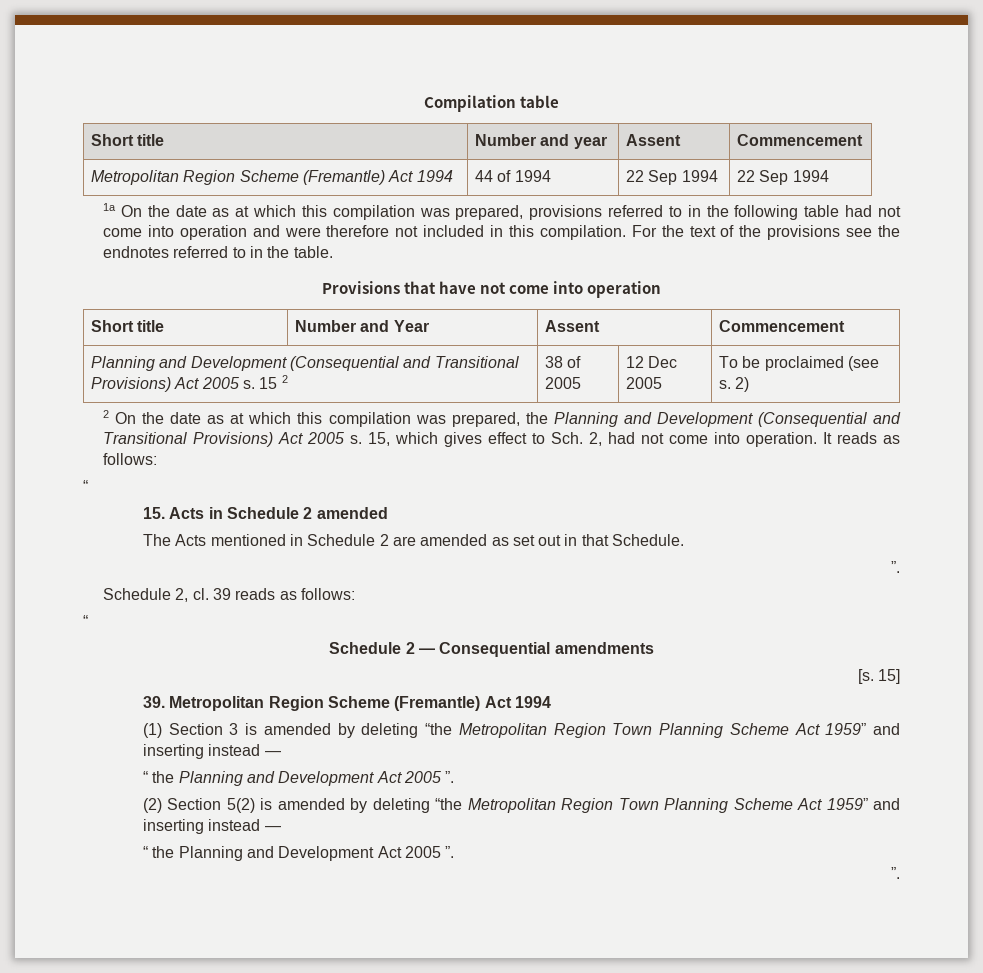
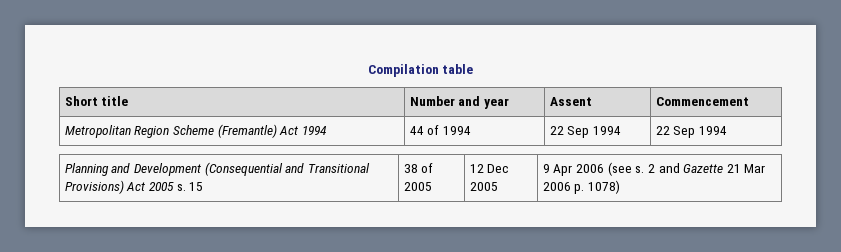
[102,203,902,220] [102,225,900,240] [102,246,333,258] [321,281,662,298] [90,320,165,332] [294,320,429,332] [544,320,600,332] [718,320,845,332] // 1a On the date as at which this compilation was prepared, provisions referred to in the following table had not come into operation and were therefore not included in this compilation. For the text of the provisions see the endnotes referred to in the table. // Provisions that have not come into operation // Short title | Number and Year | Assent | Commencement -> (727, 130) none
[281,375,288,383] 2 -> (204, 186) none
[718,356,879,371] [718,377,750,392] [102,410,902,427] [102,432,901,447] [102,453,157,465] [83,480,88,492] [142,507,388,519] [142,534,685,546] [891,561,900,573] [102,588,355,602] [83,615,88,627] [329,642,654,657] [857,669,900,684] [142,696,551,711] [142,723,901,738] [142,744,281,759] [142,771,455,786] [142,798,901,813] [142,819,281,834] [142,846,455,861] [891,867,900,879] To be proclaimed (see s. 2) // 2 On the date as at which this compilation was prepared, the Planning and Development (Consequential and Transitional Provisions) Act 2005 s. 15, which gives effect to Sch. 2, had not come into operation. It reads as follows: // “ // 15. Acts in Schedule 2 amended // The Acts mentioned in Schedule 2 are amended as set out in that Schedule. // ”. // Schedule 2, cl. 39 reads as follows: // “ // Schedule 2 — Consequential amendments // [s. 15] // 39. Metropolitan Region Scheme (Fremantle) Act 1994 // (1) Section 3 is amended by deleting “the Metropolitan Region Town Planning Scheme Act 1959” and inserting instead — // “ the Planning and Development Act 2005 ”. // (2) Section 5(2) is amended by deleting “the Metropolitan Region Town Planning Scheme Act 1959” and inserting instead — // “ the Planning and Development Act 2005 ”. // ”. -> [542,162,766,176] [542,180,620,194] 9 Apr 2006 (see s. 2 and Gazette 21 Mar 2006 p. 1078)

